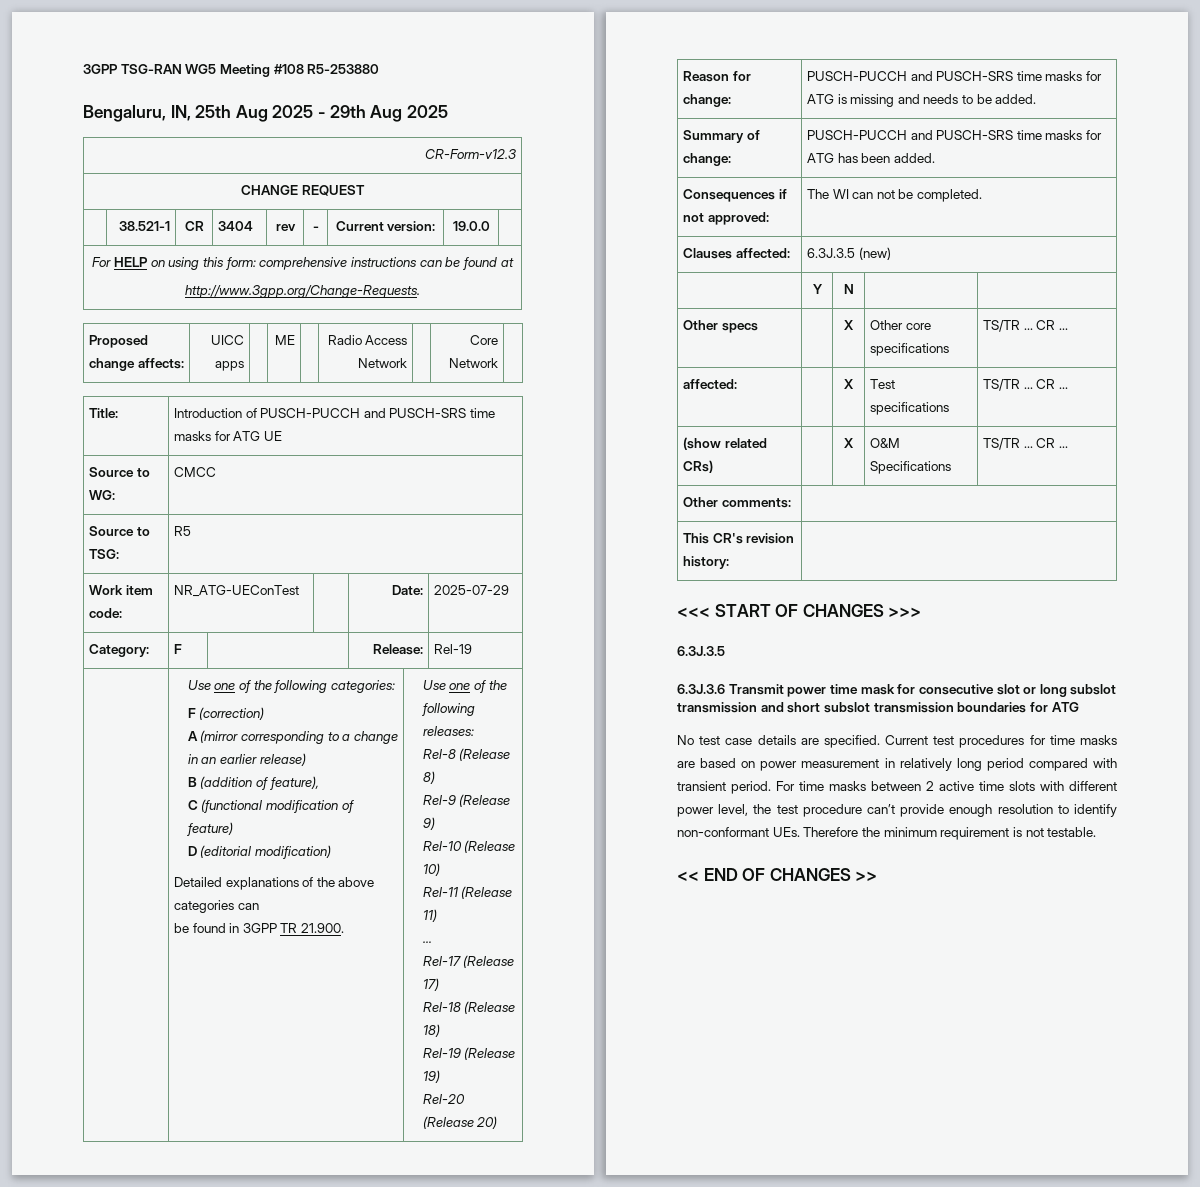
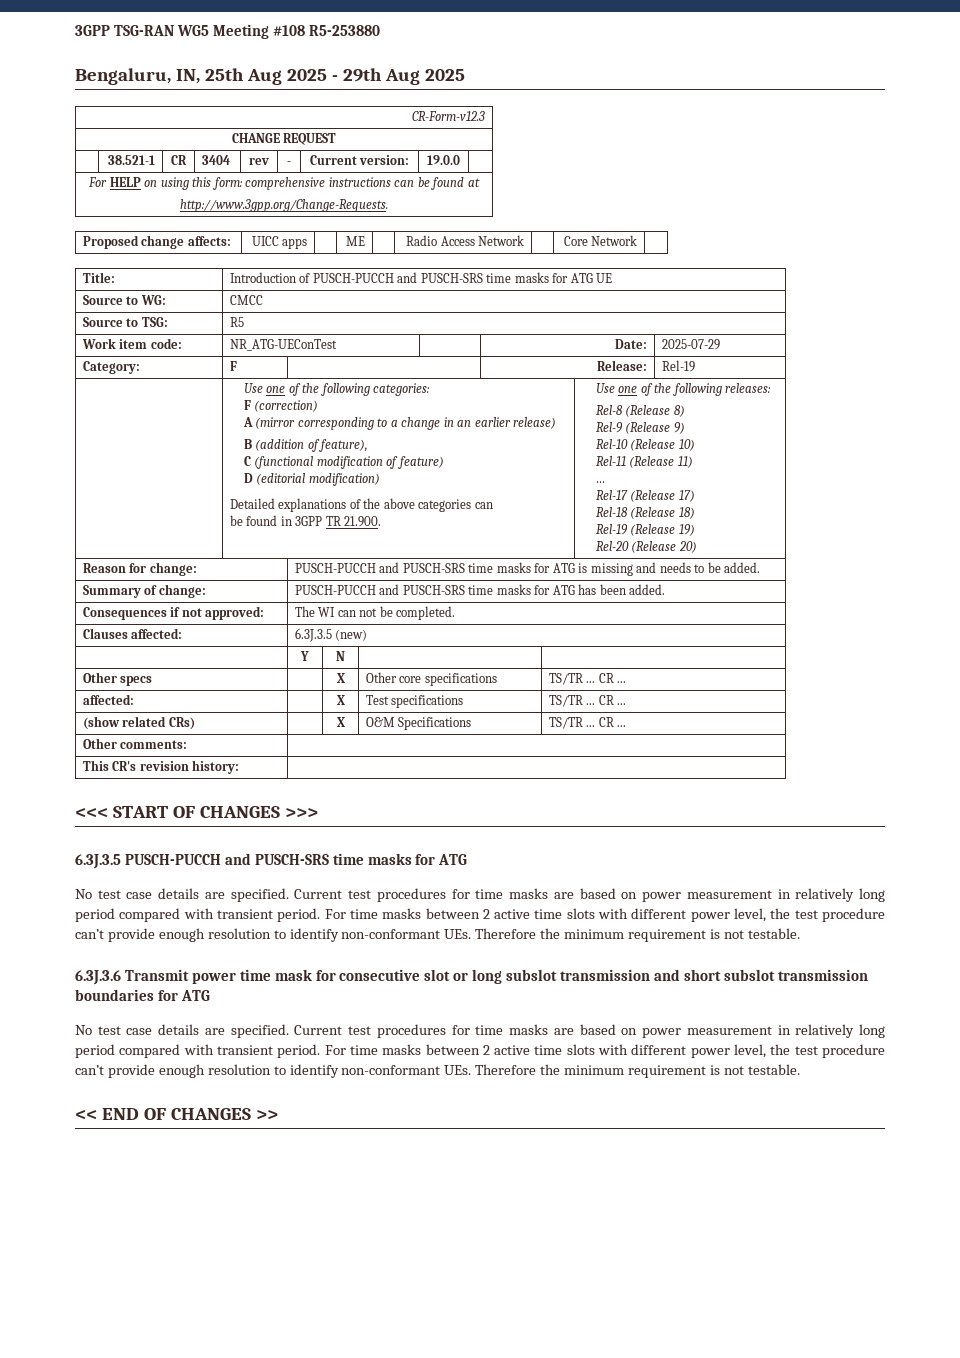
(725, 651) none -> [124,853,468,865] [75,888,885,902] [75,908,885,922] [75,928,800,942] PUSCH-PUCCH and PUSCH-SRS time masks for ATG // No test case details are specified. Current test procedures for time masks are based on power measurement in relatively long period compared with transient period. For time masks between 2 active time slots with different power level, the test procedure can’t provide enough resolution to identify non-conformant UEs. Therefore the minimum requirement is not testable.

